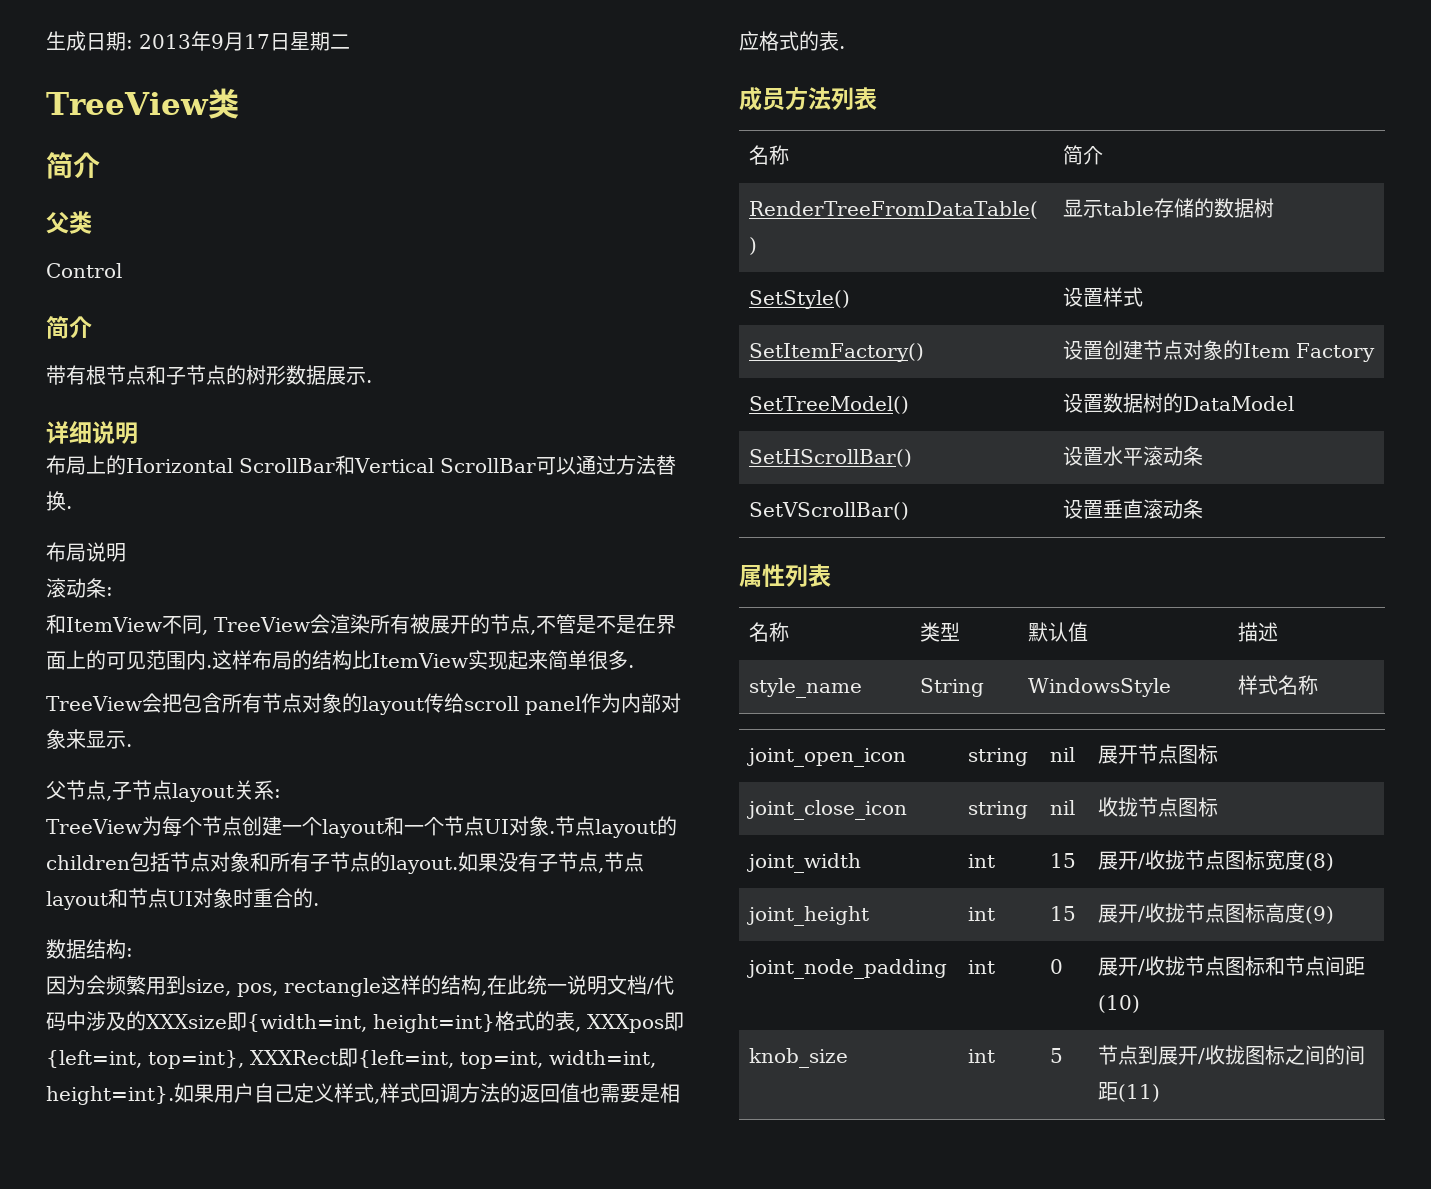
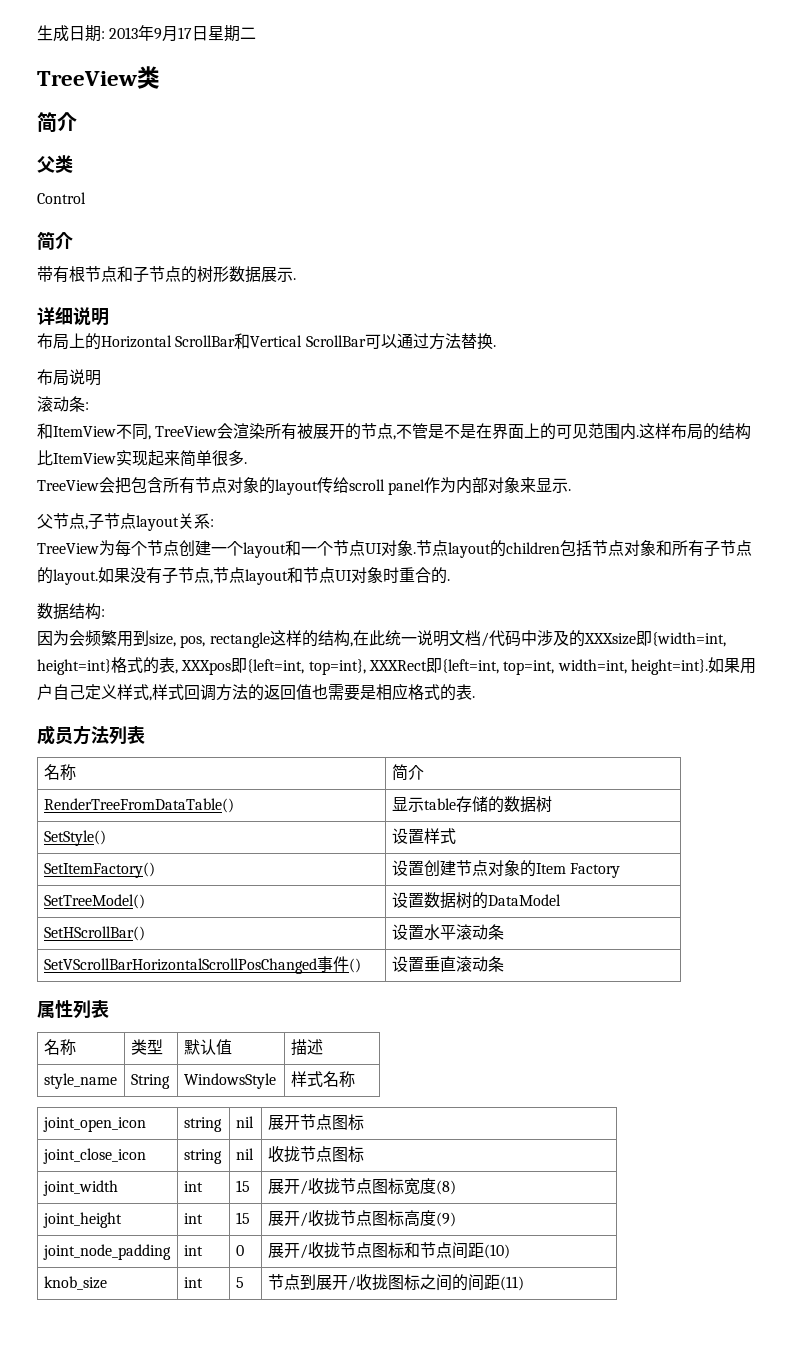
[749,502,910,520] SetVScrollBar() -> [43,956,361,974] SetVScrollBarHorizontalScrollPosChanged事件()

